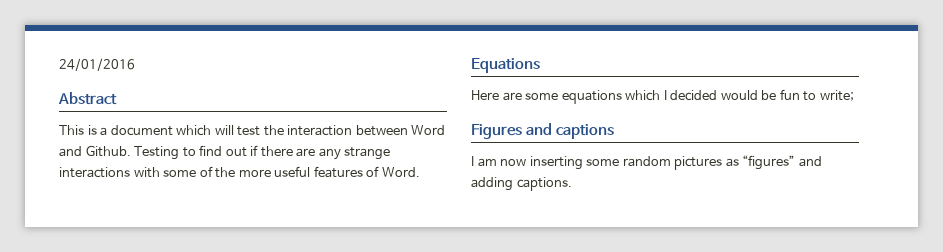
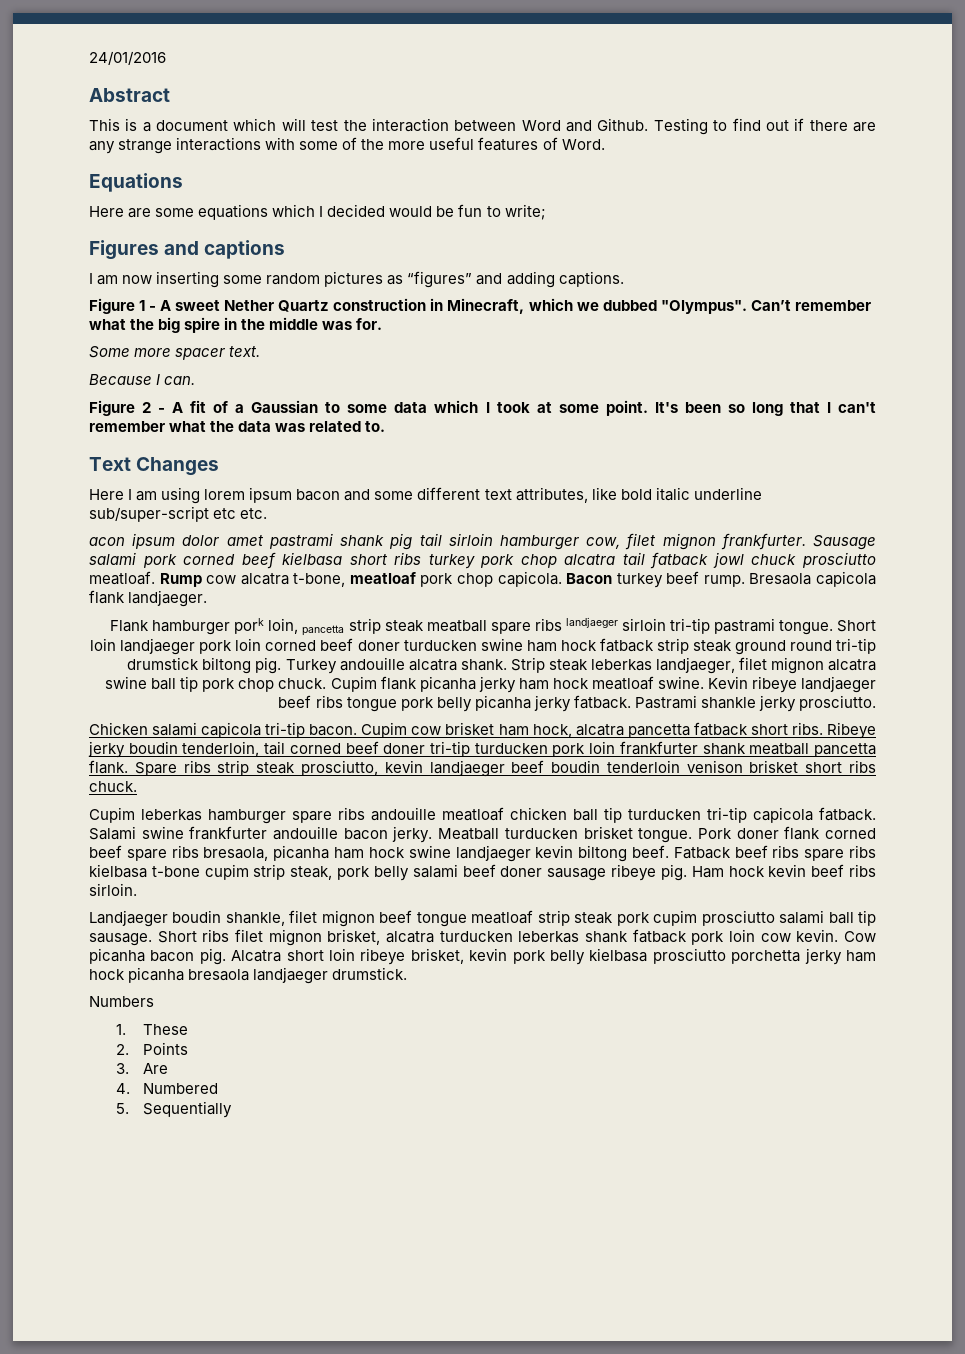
(572, 184) none -> [89,298,871,314] [89,317,383,333] [89,346,261,360] [89,374,196,385] [89,400,877,416] [89,421,386,432] [89,457,220,476] [89,487,762,504] [89,506,268,522] [89,533,876,550] [89,552,876,569] [89,571,876,588] [89,590,208,607] [110,617,876,636] [90,638,876,655] [127,657,876,674] [105,676,876,693] [278,695,876,712] [89,722,877,739] [88,741,876,758] [89,760,877,777] [89,781,137,792] [89,807,876,824] [89,826,877,843] [89,845,876,862] [89,864,877,881] [89,883,137,896] [89,910,876,927] [89,929,876,946] [89,948,876,965] [89,967,408,984] [89,996,154,1007] [115,1024,188,1035] [115,1042,188,1055] [115,1063,168,1074] [115,1083,218,1094] [115,1101,232,1118] // Figure 1 - A sweet Nether Quartz construction in Minecraft, which we dubbed "Olympus". Can’t remember what the big spire in the middle was for. // Some more spacer text. // Because I can. // Figure 2 - A fit of a Gaussian to some data which I took at some point. It's been so long that I can't remember what the data was related to. // Text Changes // Here I am using lorem ipsum bacon and some different text attributes, like bold italic underline sub/super-script etc etc. // acon ipsum dolor amet pastrami shank pig tail sirloin hamburger cow, filet mignon frankfurter. Sausage salami pork corned beef kielbasa short ribs turkey pork chop alcatra tail fatback jowl chuck prosciutto meatloaf. Rump cow alcatra t-bone, meatloaf pork chop capicola. Bacon turkey beef rump. Bresaola capicola flank landjaeger. // Flank hamburger pork loin, pancetta strip steak meatball spare ribs landjaeger sirloin tri-tip pastrami tongue. Short loin landjaeger pork loin corned beef doner turducken swine ham hock fatback strip steak ground round tri-tip drumstick biltong pig. Turkey andouille alcatra shank. Strip steak leberkas landjaeger, filet mignon alcatra swine ball tip pork chop chuck. Cupim flank picanha jerky ham hock meatloaf swine. Kevin ribeye landjaeger beef ribs tongue pork belly picanha jerky fatback. Pastrami shankle jerky prosciutto. // Chicken salami capicola tri-tip bacon. Cupim cow brisket ham hock, alcatra pancetta fatback short ribs. Ribeye jerky boudin tenderloin, tail corned beef doner tri-tip turducken pork loin frankfurter shank meatball pancetta flank. Spare ribs strip steak prosciutto, kevin landjaeger beef boudin tenderloin venison brisket short ribs chuck. // Cupim leberkas hamburger spare ribs andouille meatloaf chicken ball tip turducken tri-tip capicola fatback. Salami swine frankfurter andouille bacon jerky. Meatball turducken brisket tongue. Pork doner flank corned beef spare ribs bresaola, picanha ham hock swine landjaeger kevin biltong beef. Fatback beef ribs spare ribs kielbasa t-bone cupim strip steak, pork belly salami beef doner sausage ribeye pig. Ham hock kevin beef ribs sirloin. // Landjaeger boudin shankle, filet mignon beef tongue meatloaf strip steak pork cupim prosciutto salami ball tip sausage. Short ribs filet mignon brisket, alcatra turducken leberkas shank fatback pork loin cow kevin. Cow picanha bacon pig. Alcatra short loin ribeye brisket, kevin pork belly kielbasa prosciutto porchetta jerky ham hock picanha bresaola landjaeger drumstick. // Numbers // 1. These // 2. Points // 3. Are // 4. Numbered // 5. Sequentially

